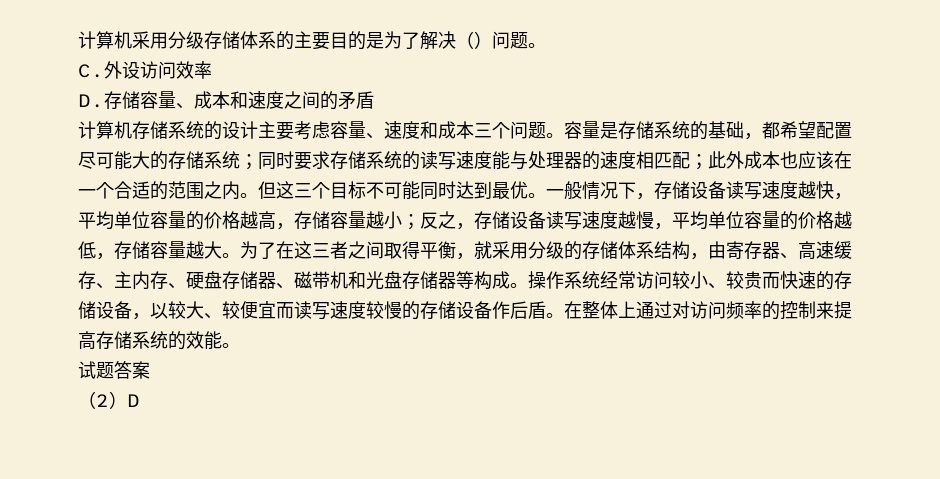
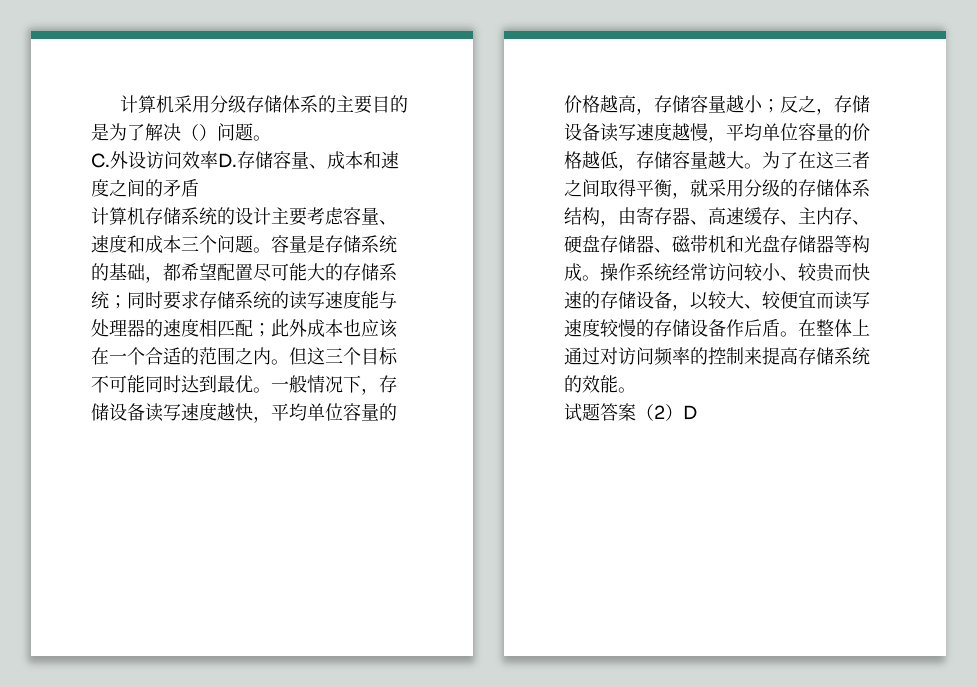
(212, 70) // -> (218, 160) none
(150, 370) // -> (636, 412) none

